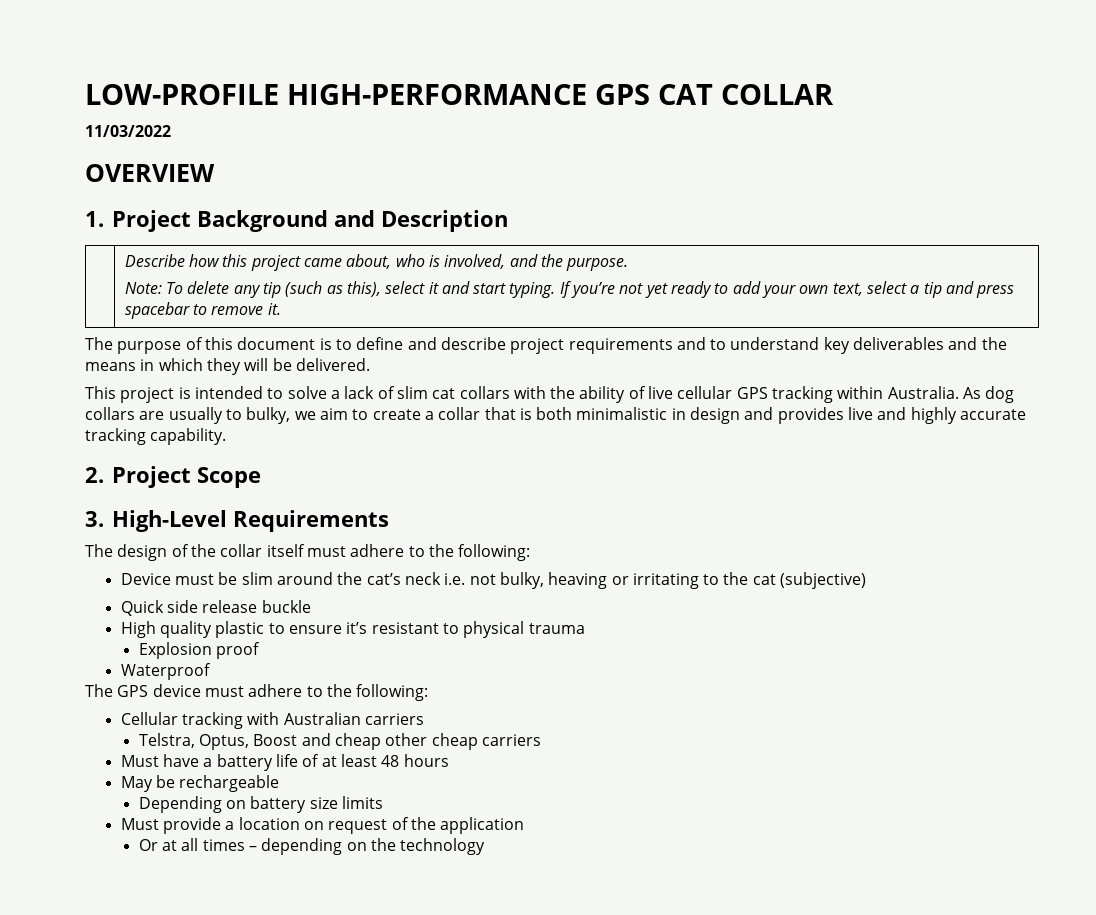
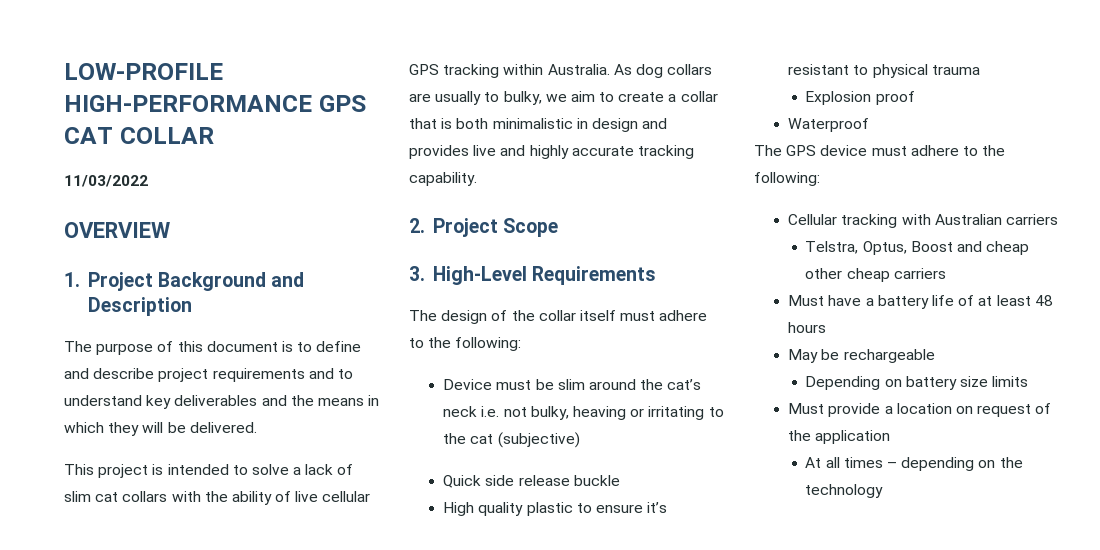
[124,254,629,271] [124,281,1015,298] [124,302,281,319] // | Describe how this project came about, who is involved, and the purpose. // Note: To delete any tip (such as this), select it and start typing. If you’re not yet ready to add your own text, select a tip and press spacebar to remove it. -> (192, 306) none
[138,839,178,851] Or at -> [805,457,822,468] At

